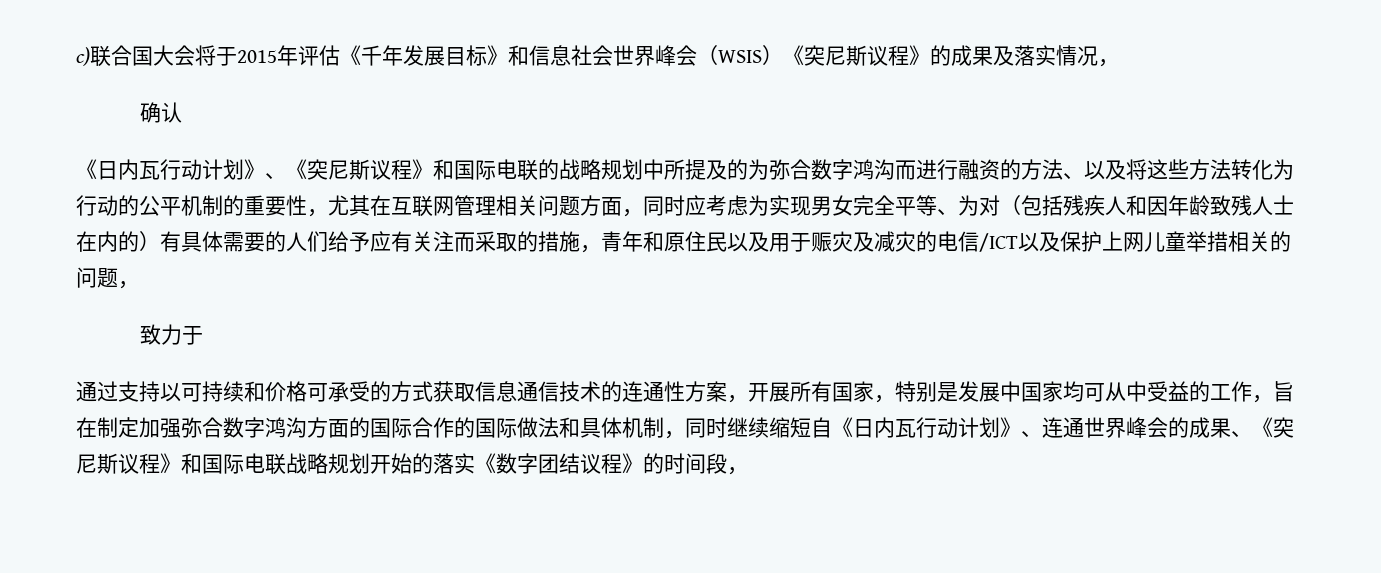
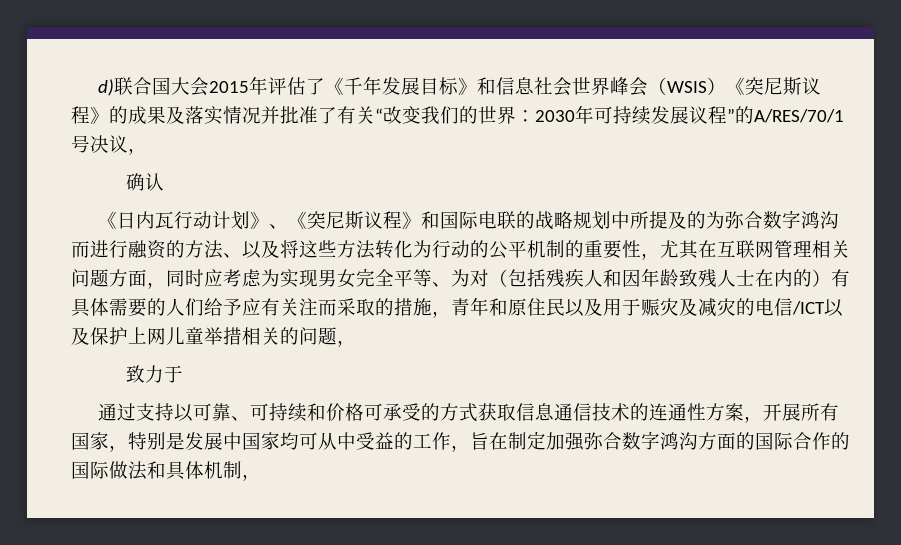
[76,47,90,66] c) -> [97,79,114,96] d)
[195,45,237,66] 将于 -> (209, 86) none
(340, 55) none -> [305,78,325,95] 了
(1098, 56) none -> [261,105,844,125] [71,135,128,153] 并批准了有关“改变我们的世界：2030年可持续发展议程”的A/RES/70/1号决议
(202, 392) none -> [211,403,269,421] 靠、可
[685,417,1294,438] [76,453,748,475] 同时继续缩短自《日内瓦行动计划》、连通世界峰会的成果、《突尼斯议程》和国际电联战略规划开始的落实《数字团结议程》的时间段， -> (261, 477) none

